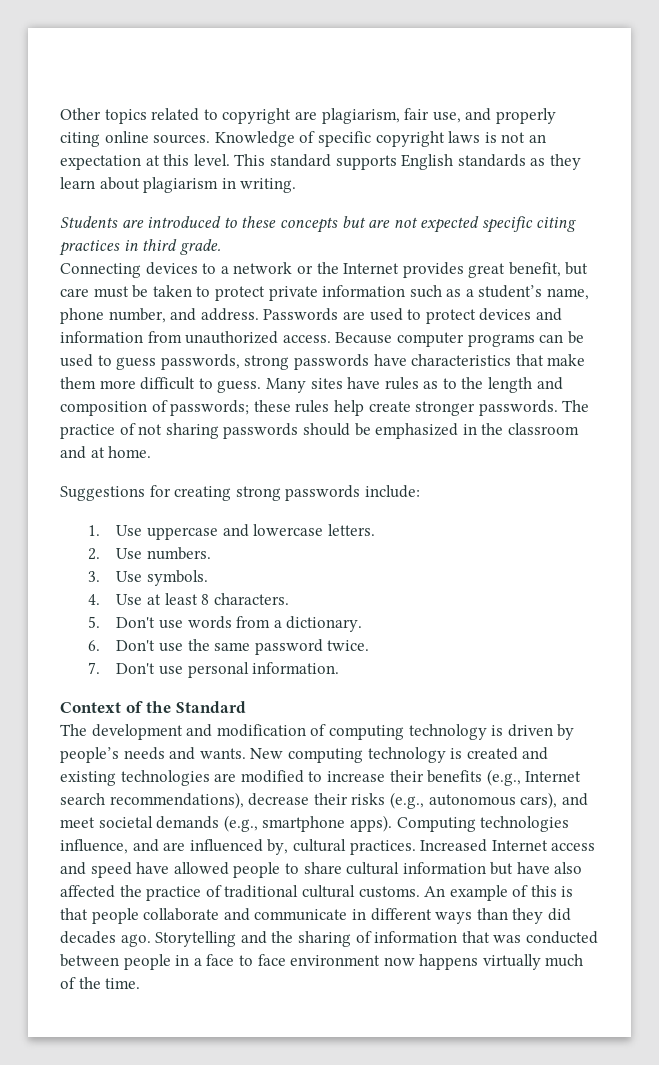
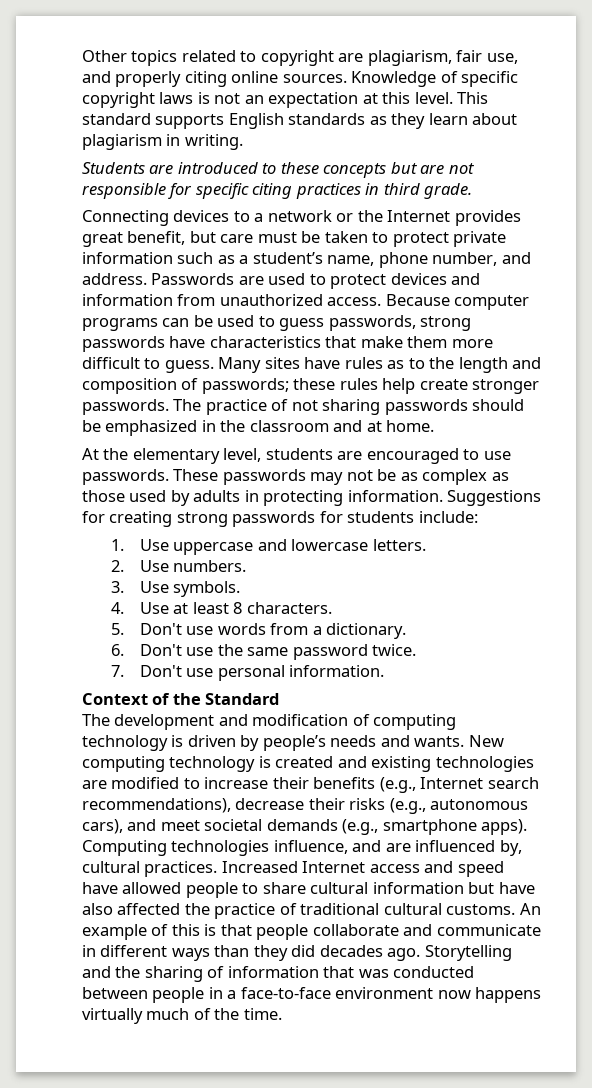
[420,216,480,233] expected -> [82,183,193,199] responsible for
(152, 452) none -> [82,448,511,464] [82,469,509,485] [82,490,443,506] At the elementary level, students are encouraged to use passwords. These passwords may not be as complex as those used by adults in protecting information.
(361, 493) none -> [319,511,415,523] for students
[206,954,286,966] face to face -> [240,987,331,999] face-to-face

